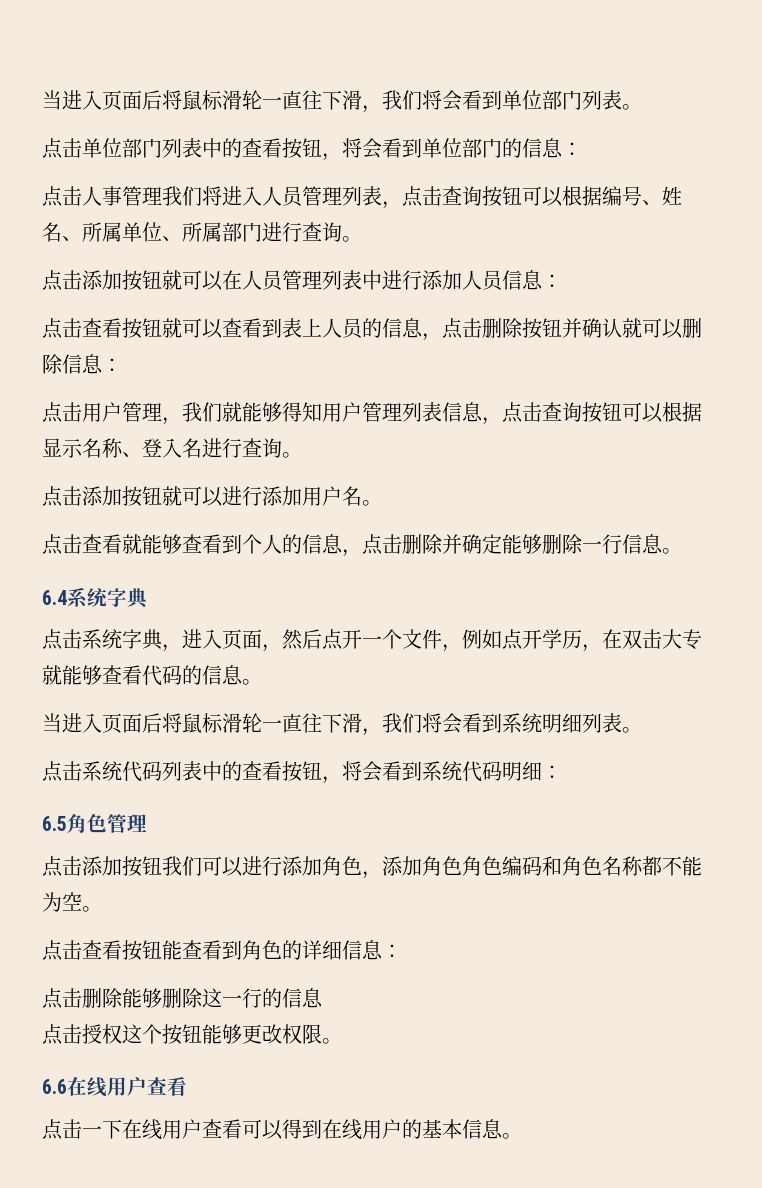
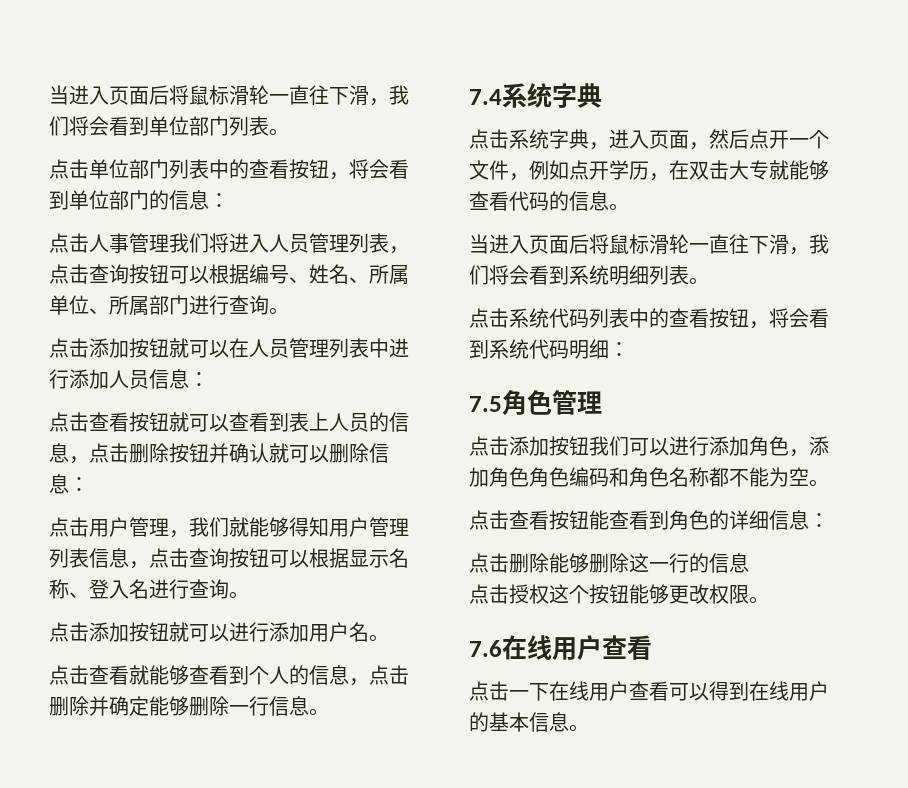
[42,590,67,605] 6.4 -> [469,89,502,105] 7.4
[42,816,67,831] 6.5 -> [469,396,502,412] 7.5
[42,1079,67,1094] 6.6 -> [469,640,502,657] 7.6

